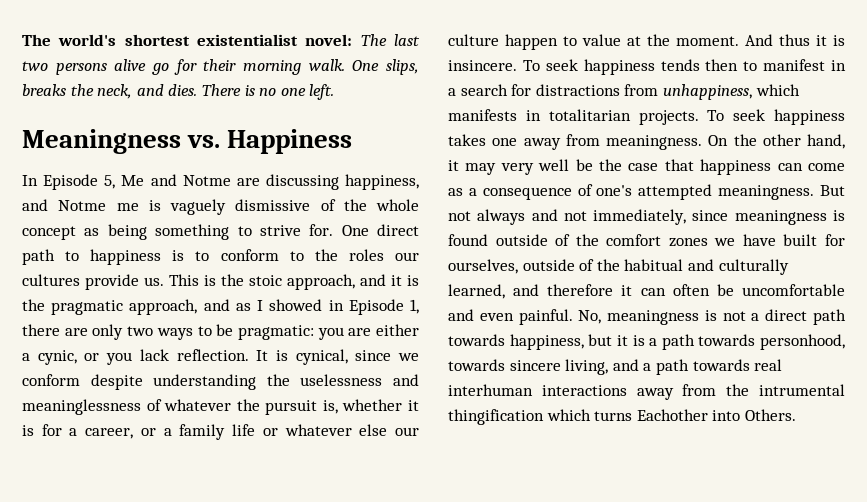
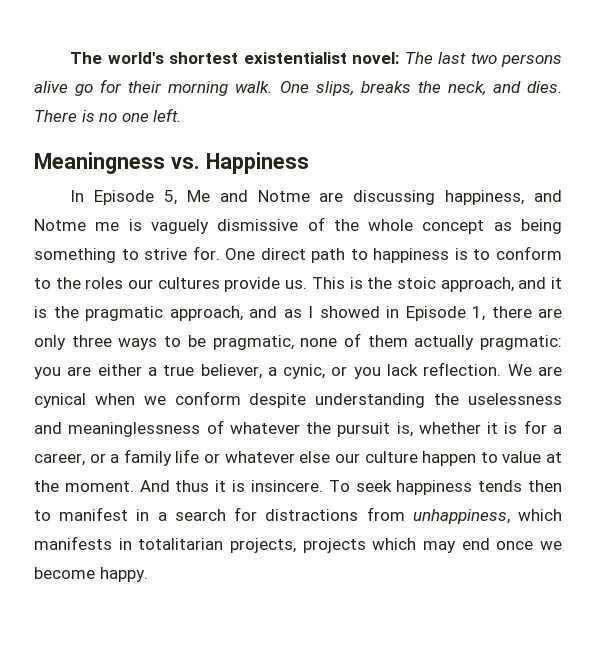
[127,326,154,336] two -> [71,335,112,347] three
(234, 330) none -> [212,333,475,350] pragmatic, none of them actually
(30, 357) none -> [163,364,277,379] true believer, a
[256,349,392,365] It is cynical, since -> [507,364,563,376] [34,393,135,408] We are cynical when
[638,109,845,125] [448,134,845,150] [448,159,845,175] [448,184,845,200] [448,209,845,225] [448,234,845,247] [448,259,789,275] [448,284,845,299] [448,309,846,325] [448,334,845,350] [448,359,783,375] [448,384,845,400] [448,409,796,425] projects. To seek happiness takes one away from meaningness. On the other hand, it may very well be the case that happiness can come as a consequence of one's attempted meaningness. But not always and not immediately, since meaningness is found outside of the comfort zones we have built for ourselves, outside of the habitual and culturally learned, and therefore it can often be uncomfortable and even painful. No, meaningness is not a direct path towards happiness, but it is a path towards personhood, towards sincere living, and a path towards real interhuman interactions away from the intrumental thingification which turns Eachother into Others. -> [230,538,563,553] [34,567,148,582] projects, projects which may end once we become happy.

